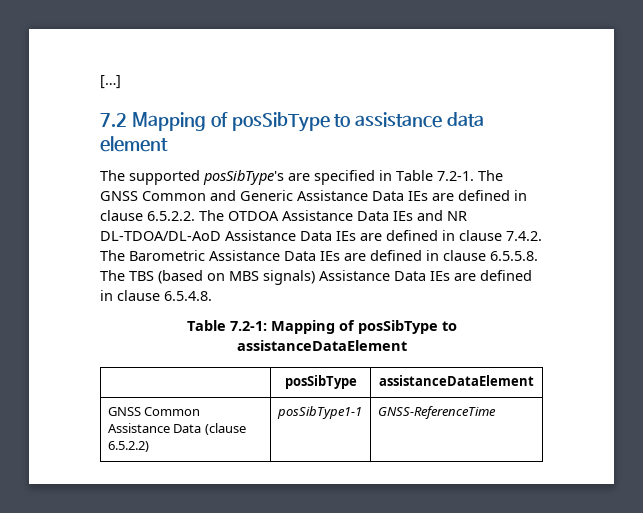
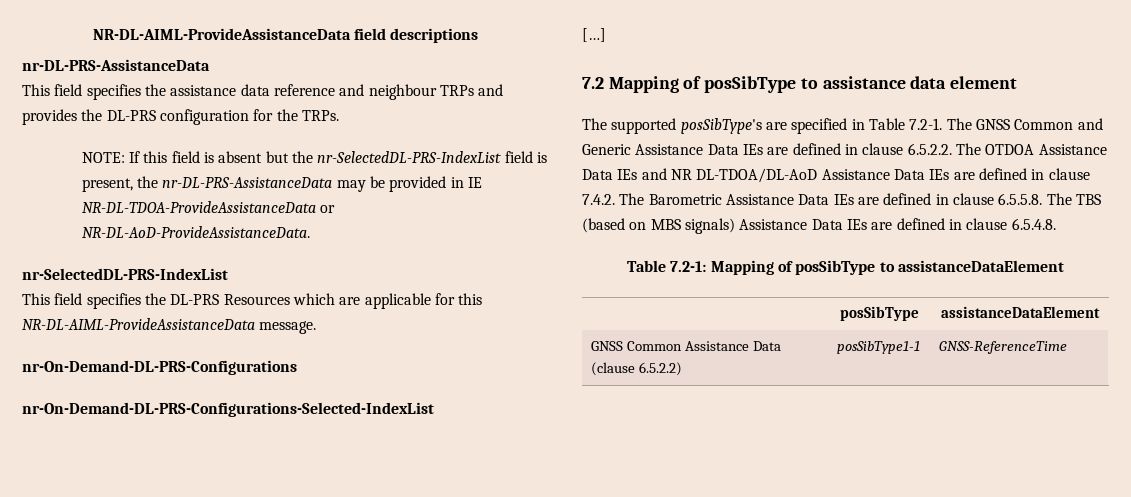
(100, 82) none -> [92,28,479,43] [22,59,210,71] [22,84,504,100] [22,109,339,125] [81,151,547,163] [81,176,482,192] [81,201,335,213] [81,226,310,238] [22,268,228,280] [22,293,483,309] [22,318,317,334] [22,360,297,375] [22,402,434,417] NR-DL-AIML-ProvideAssistanceData field descriptions // nr-DL-PRS-AssistanceData // This field specifies the assistance data reference and neighbour TRPs and provides the DL-PRS configuration for the TRPs. // NOTE: If this field is absent but the nr-SelectedDL-PRS-IndexList field is present, the nr-DL-PRS-AssistanceData may be provided in IE NR-DL-TDOA-ProvideAssistanceData or NR-DL-AoD-ProvideAssistanceData. // nr-SelectedDL-PRS-IndexList // This field specifies the DL-PRS Resources which are applicable for this NR-DL-AIML-ProvideAssistanceData message. // nr-On-Demand-DL-PRS-Configurations // nr-On-Demand-DL-PRS-Configurations-Selected-IndexList //

